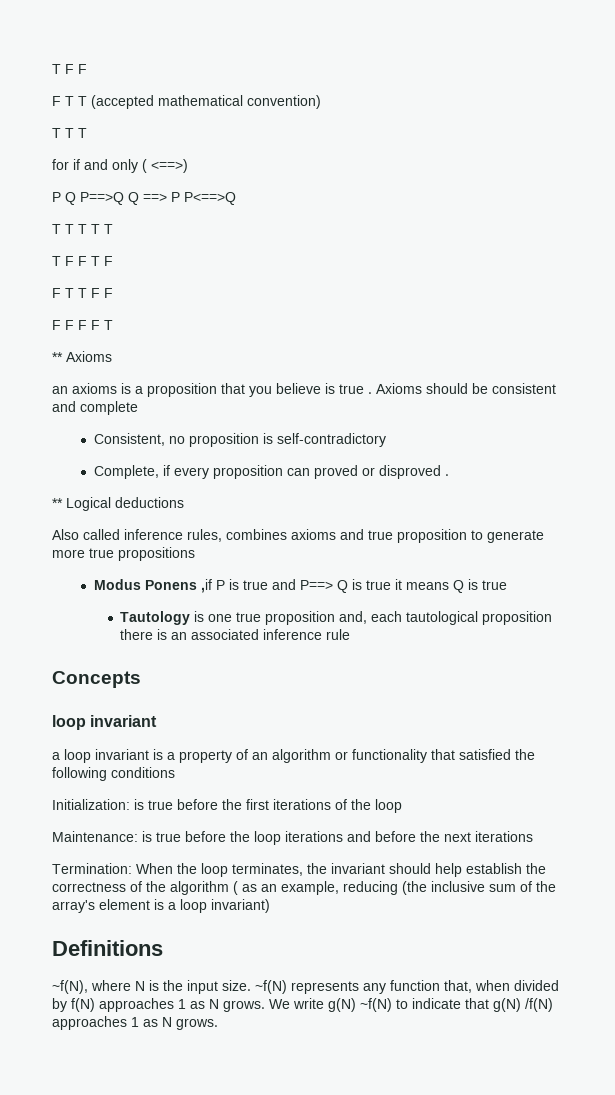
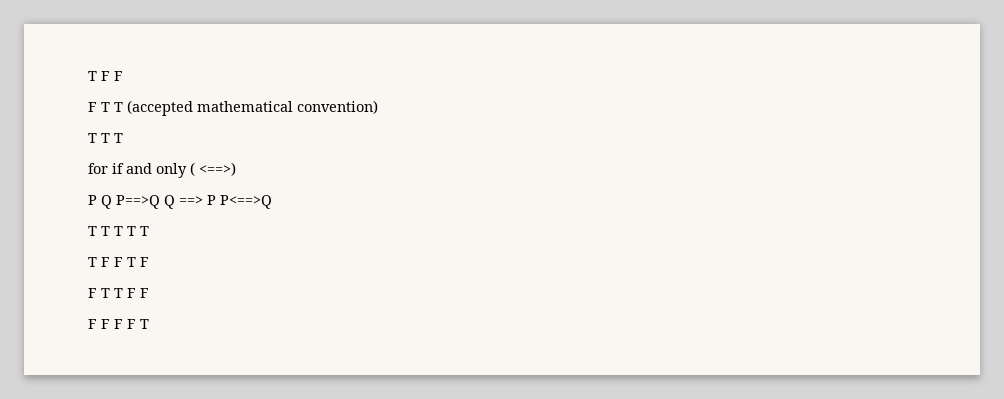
[52,351,112,362] [52,383,556,397] [52,401,138,415] [93,433,386,447] [93,465,449,479] [52,497,184,511] [52,529,544,543] [52,547,195,561] [93,579,507,593] [120,611,553,625] [120,629,351,640] [52,671,141,688] [52,715,158,730] [52,749,535,763] [52,767,175,781] [52,799,402,813] [52,831,533,845] [52,863,546,877] [52,881,556,895] [52,899,270,913] [52,940,163,956] [52,980,559,994] [52,998,553,1012] [52,1016,218,1030] // ** Axioms // an axioms is a proposition that you believe is true . Axioms should be consistent and complete // Consistent, no proposition is self-contradictory // Complete, if every proposition can proved or disproved . // ** Logical deductions // Also called inference rules, combines axioms and true proposition to generate more true propositions // Modus Ponens ,if P is true and P==> Q is true it means Q is true // Tautology is one true proposition and, each tautological proposition there is an associated inference rule // Concepts // loop invariant // a loop invariant is a property of an algorithm or functionality that satisfied the following conditions // Initialization: is true before the first iterations of the loop // Maintenance: is true before the loop iterations and before the next iterations // Termination: When the loop terminates, the invariant should help establish the correctness of the algorithm ( as an example, reducing (the inclusive sum of the array's element is a loop invariant) // Definitions // ~f(N), where N is the input size. ~f(N) represents any function that, when divided by f(N) approaches 1 as N grows. We write g(N) ~f(N) to indicate that g(N) /f(N) approaches 1 as N grows. -> (149, 324) none

